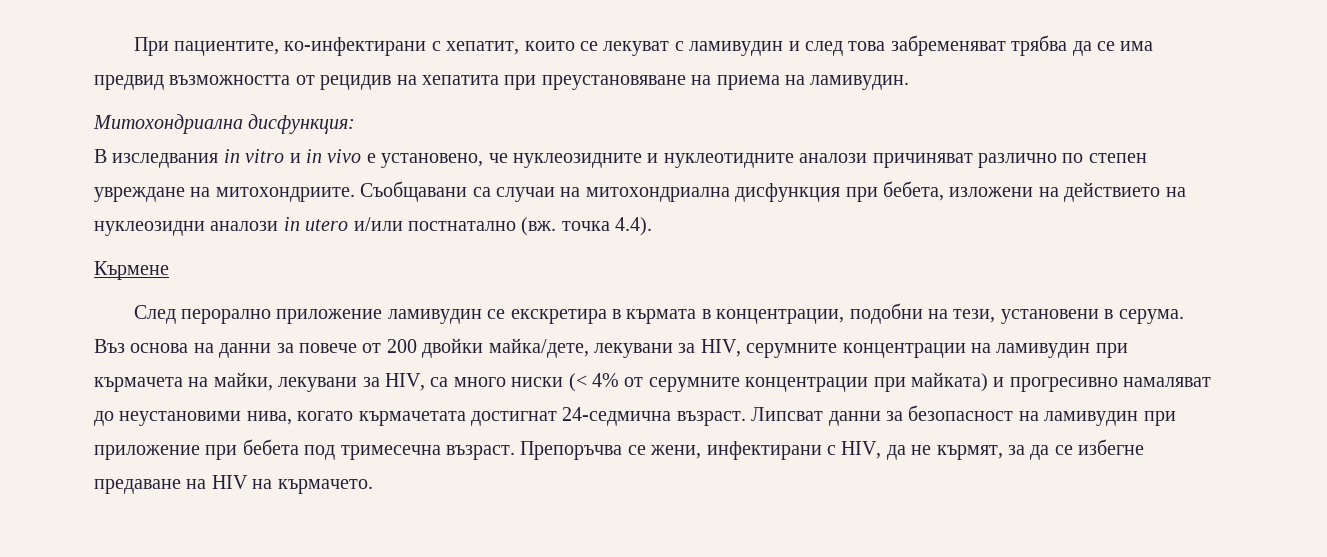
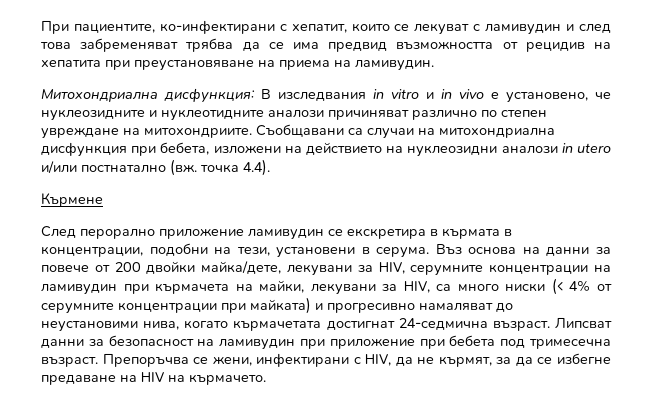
(356, 124) // -> (255, 95) none

